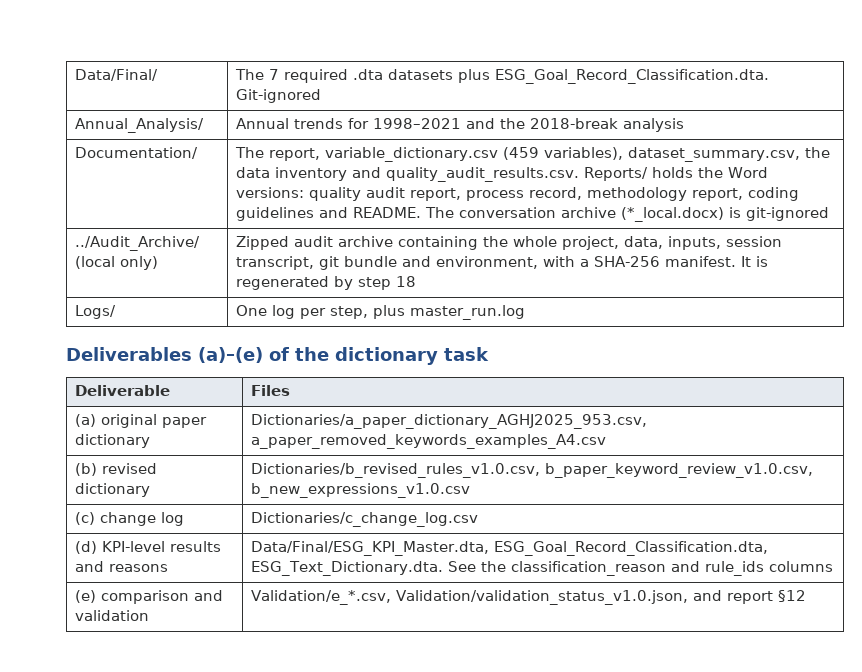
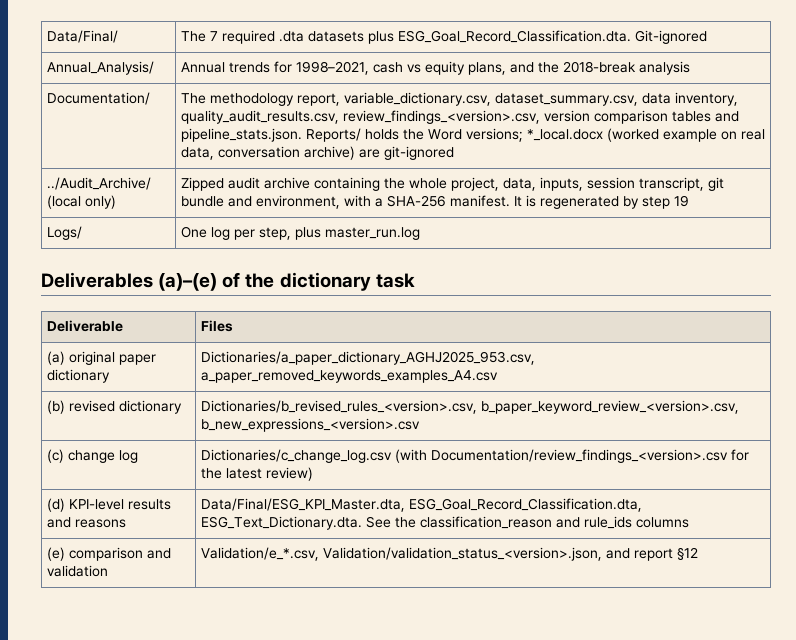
[372,118,461,129] 1998–2021 -> [295,61,506,75] 1998–2021, cash vs equity plans,
[268,147,830,162] [235,167,768,182] [235,187,799,201] [235,207,741,222] report, variable_dictionary.csv (459 variables), dataset_summary.csv, the data inventory and quality_audit_results.csv. Reports/ holds the Word versions: quality audit report, process record, methodology report, coding guidelines and README. The conversation archive (*_local.docx) is -> [209,92,738,106] [180,110,739,124] [180,128,765,142] [180,146,380,160] methodology report, variable_dictionary.csv, dataset_summary.csv, data inventory, quality_audit_results.csv, review_findings_<version>.csv, version comparison tables and pipeline_stats.json. Reports/ holds the Word versions; *_local.docx (worked example on real data, conversation archive) are
[395,276,416,287] 18 -> [673,195,689,207] 19
[250,463,813,478] [250,483,470,498] Dictionaries/b_revised_rules_v1.0.csv, b_paper_keyword_review_v1.0.csv, b_new_expressions_v1.0.csv -> [200,400,739,414] [200,418,420,432] Dictionaries/b_revised_rules_<version>.csv, b_paper_keyword_review_<version>.csv, b_new_expressions_<version>.csv
(478, 519) none -> [394,449,749,463] [200,467,313,481] (with Documentation/review_findings_<version>.csv for the latest review)
[395,590,688,605] Validation/validation_status_v1.0.json, -> [322,547,602,561] Validation/validation_status_<version>.json,

